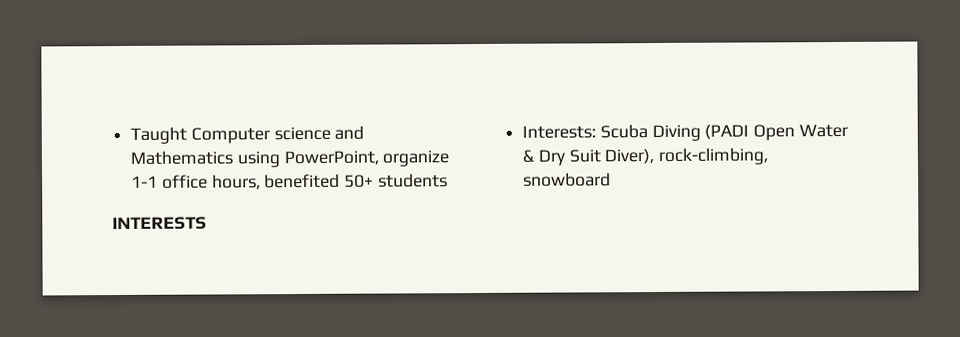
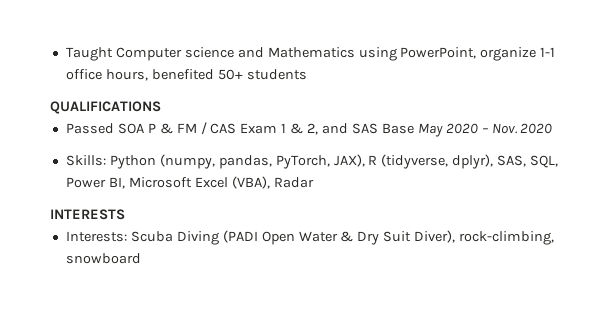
(448, 180) none -> [50,101,161,114] [65,122,553,137] [65,154,559,169] [65,176,314,189] // QUALIFICATIONS // Passed SOA P & FM / CAS Exam 1 & 2, and SAS Base May 2020 – Nov. 2020 // Skills: Python (numpy, pandas, PyTorch, JAX), R (tidyverse, dplyr), SAS, SQL, Power BI, Microsoft Excel (VBA), Radar

